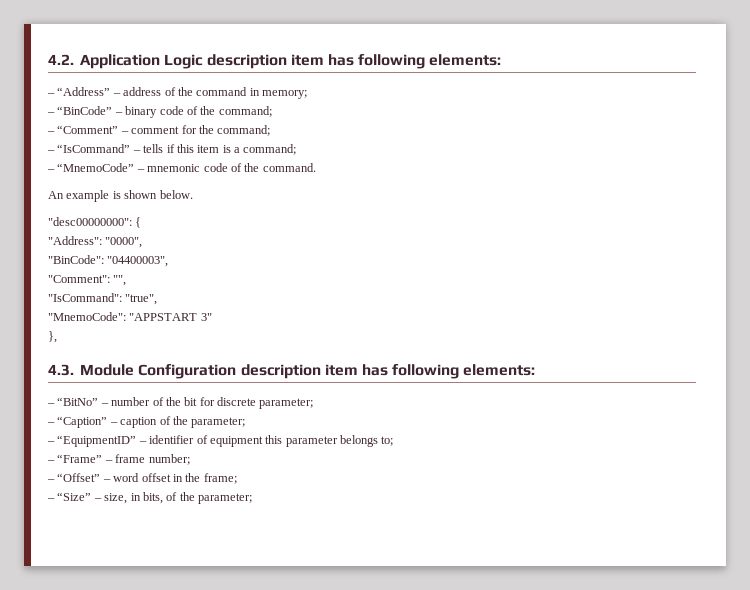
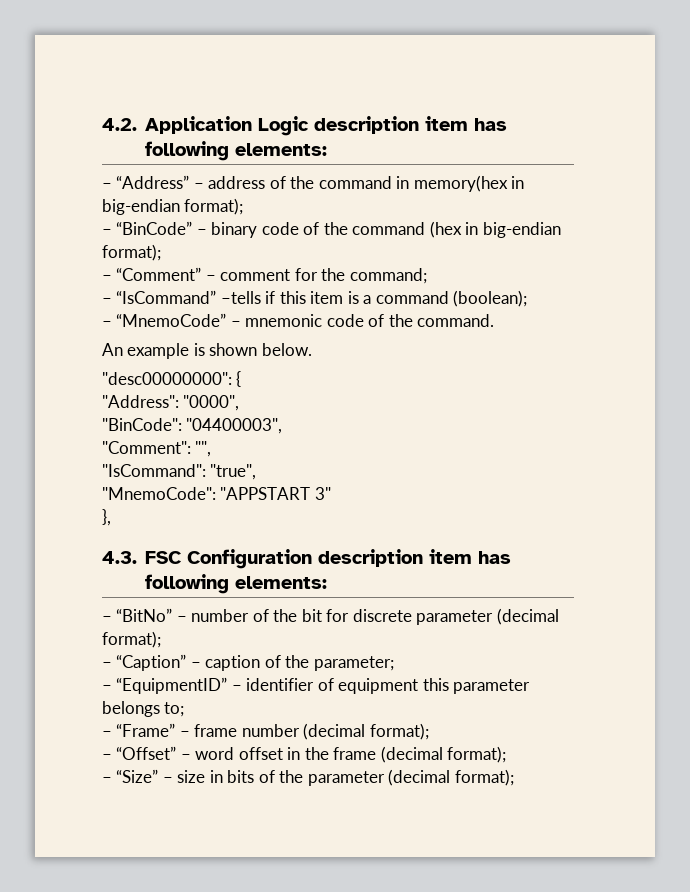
[262,90,307,99] memory; -> [413,175,525,192] [102,198,244,215] memory(hex in big-endian format);
[218,106,272,117] command; -> [352,221,561,238] [102,244,161,261] command (hex in big-endian format);
[132,144,164,153] – tells -> [220,291,261,304] –tells
[243,144,297,155] command; -> [375,290,528,307] command (boolean);
[80,364,135,376] Module -> [145,551,183,564] FSC
[259,398,314,409] parameter; -> [416,608,559,625] [102,631,161,648] parameter (decimal format);
[148,454,190,465] number; -> [241,723,429,740] number (decimal format);
[203,473,237,484] frame; -> [333,746,507,763] frame (decimal format);
[104,492,252,504] size, in bits, of the parameter; -> [177,769,514,786] size in bits of the parameter (decimal format);

